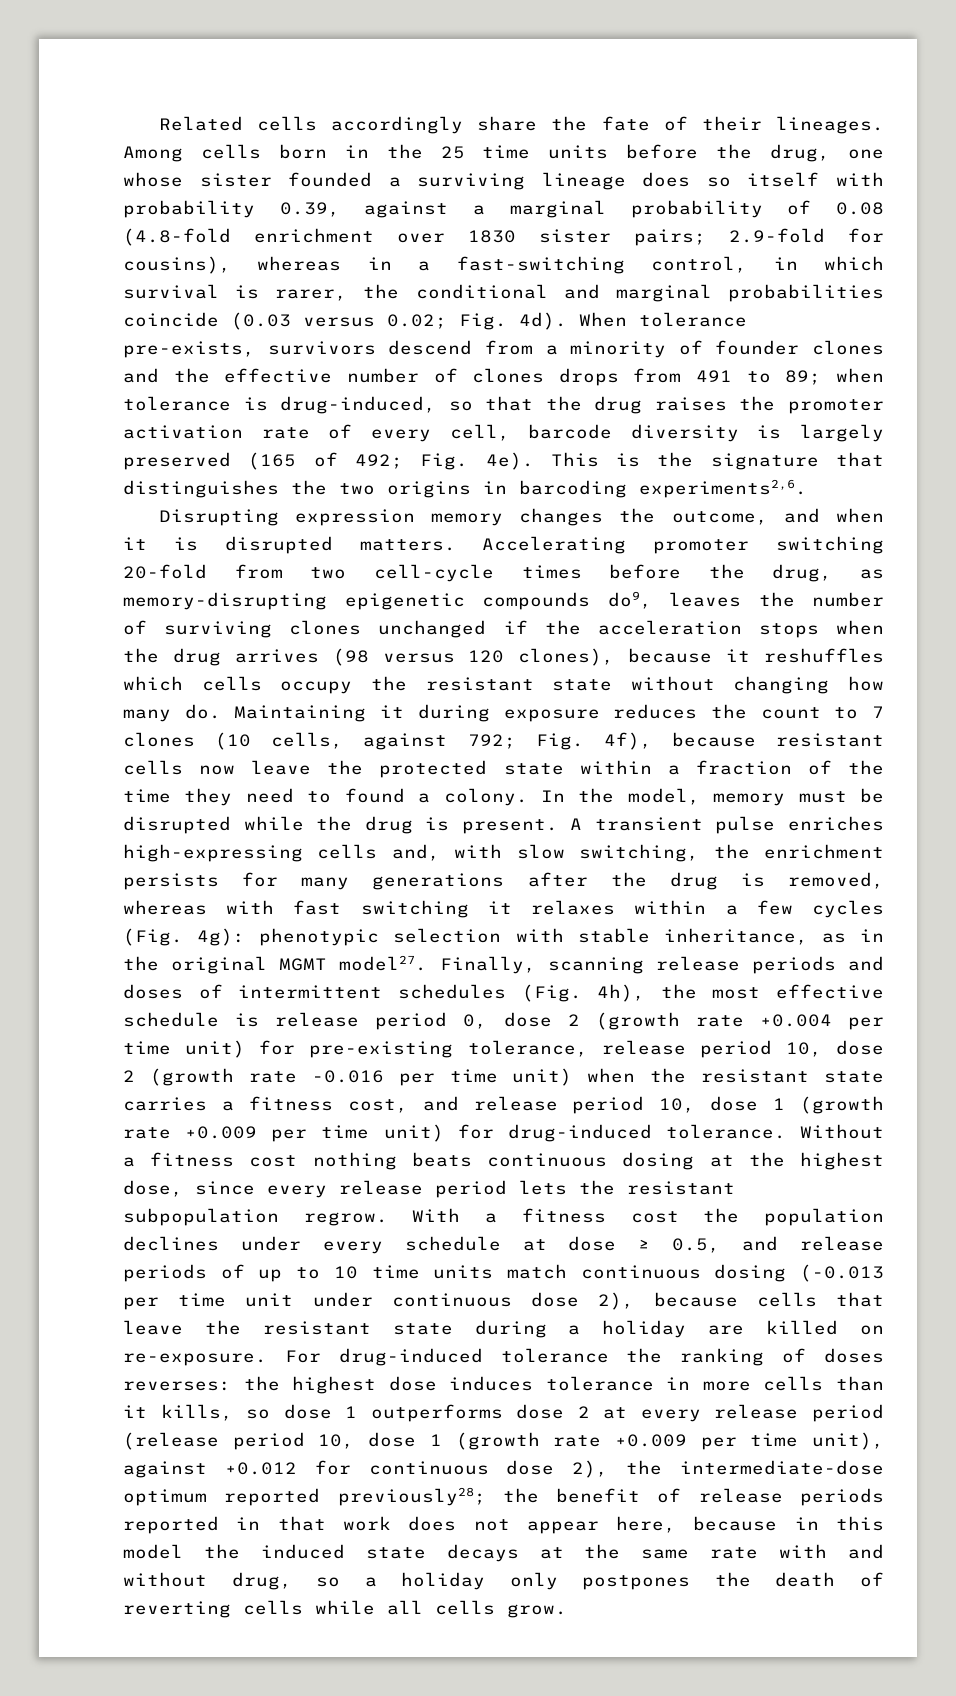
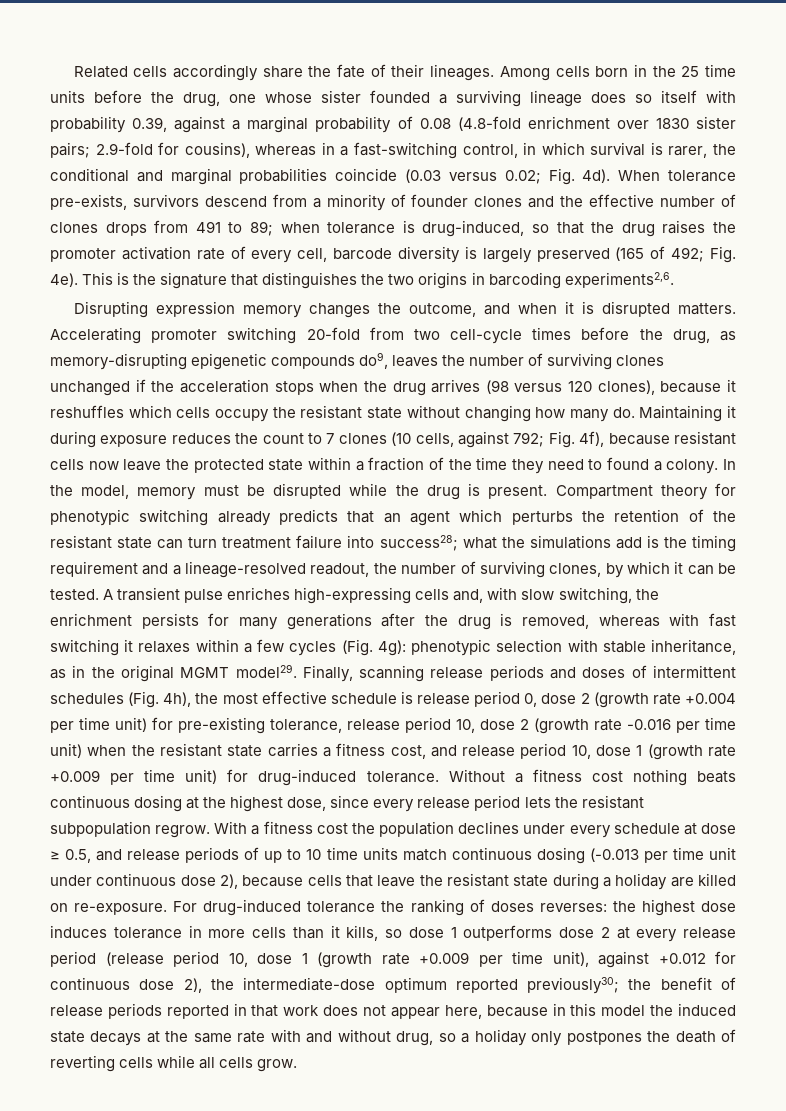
(558, 826) none -> [555,483,736,500] [50,509,736,526] [50,535,736,552] [50,561,736,578] [50,589,99,600] Compartment theory for phenotypic switching already predicts that an agent which perturbs the retention of the resistant state can turn treatment failure into success28; what the simulations add is the timing requirement and a lineage-resolved readout, the number of surviving clones, by which it can be tested.
[339,955,428,971] model27. -> [235,664,297,678] model29.
[337,1487,486,1506] previously28; -> [527,977,620,994] previously30;

